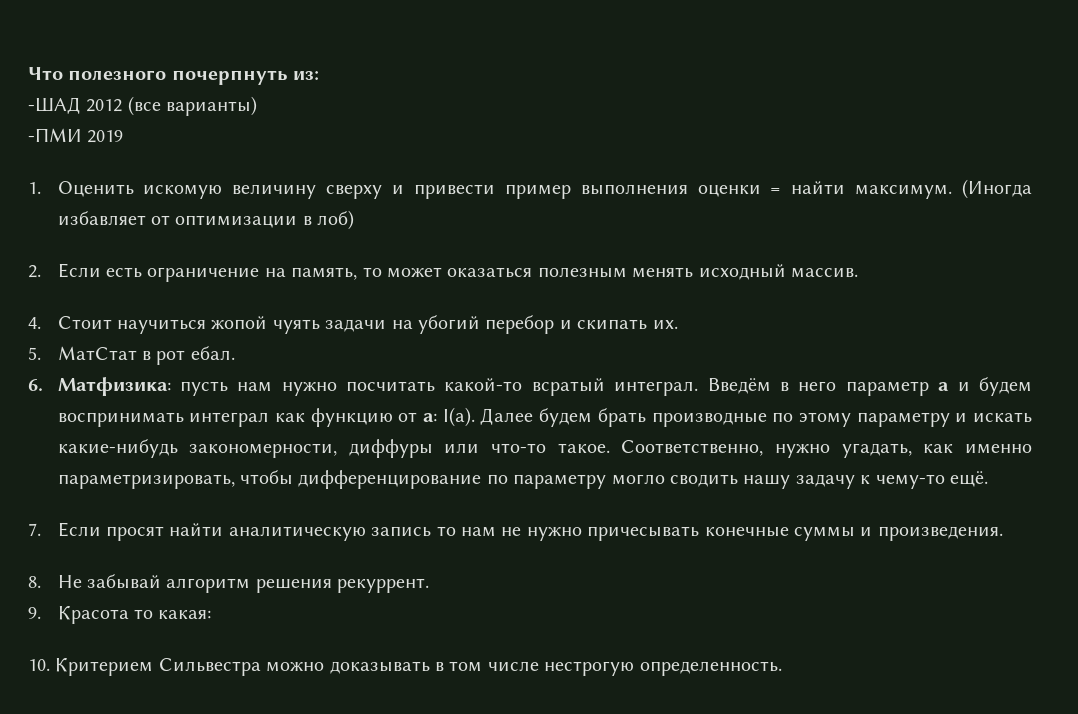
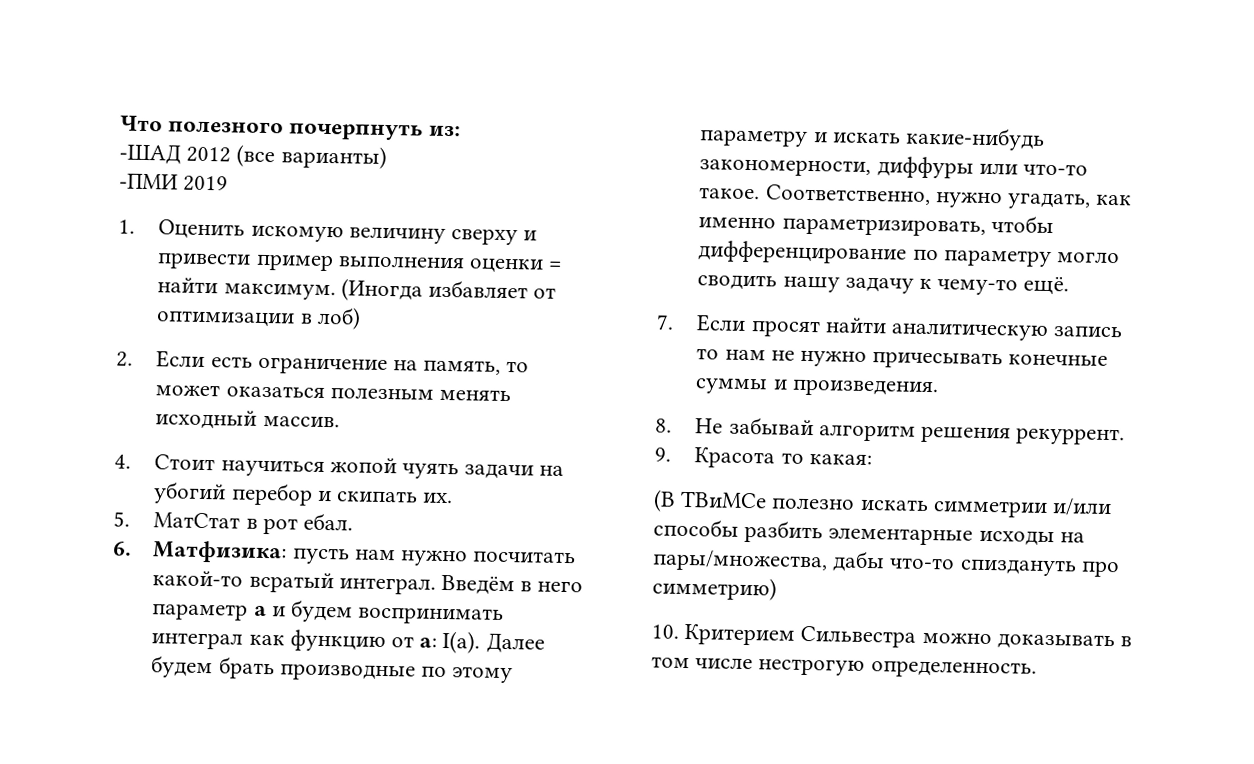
(212, 614) none -> [653,489,1113,518] [653,518,1085,547] [652,549,1120,578] [652,576,777,601] // (В ТВиМСе полезно искать симметрии и/или способы разбить элементарные исходы на пары/множества, дабы что-то спиздануть про симметрию)

